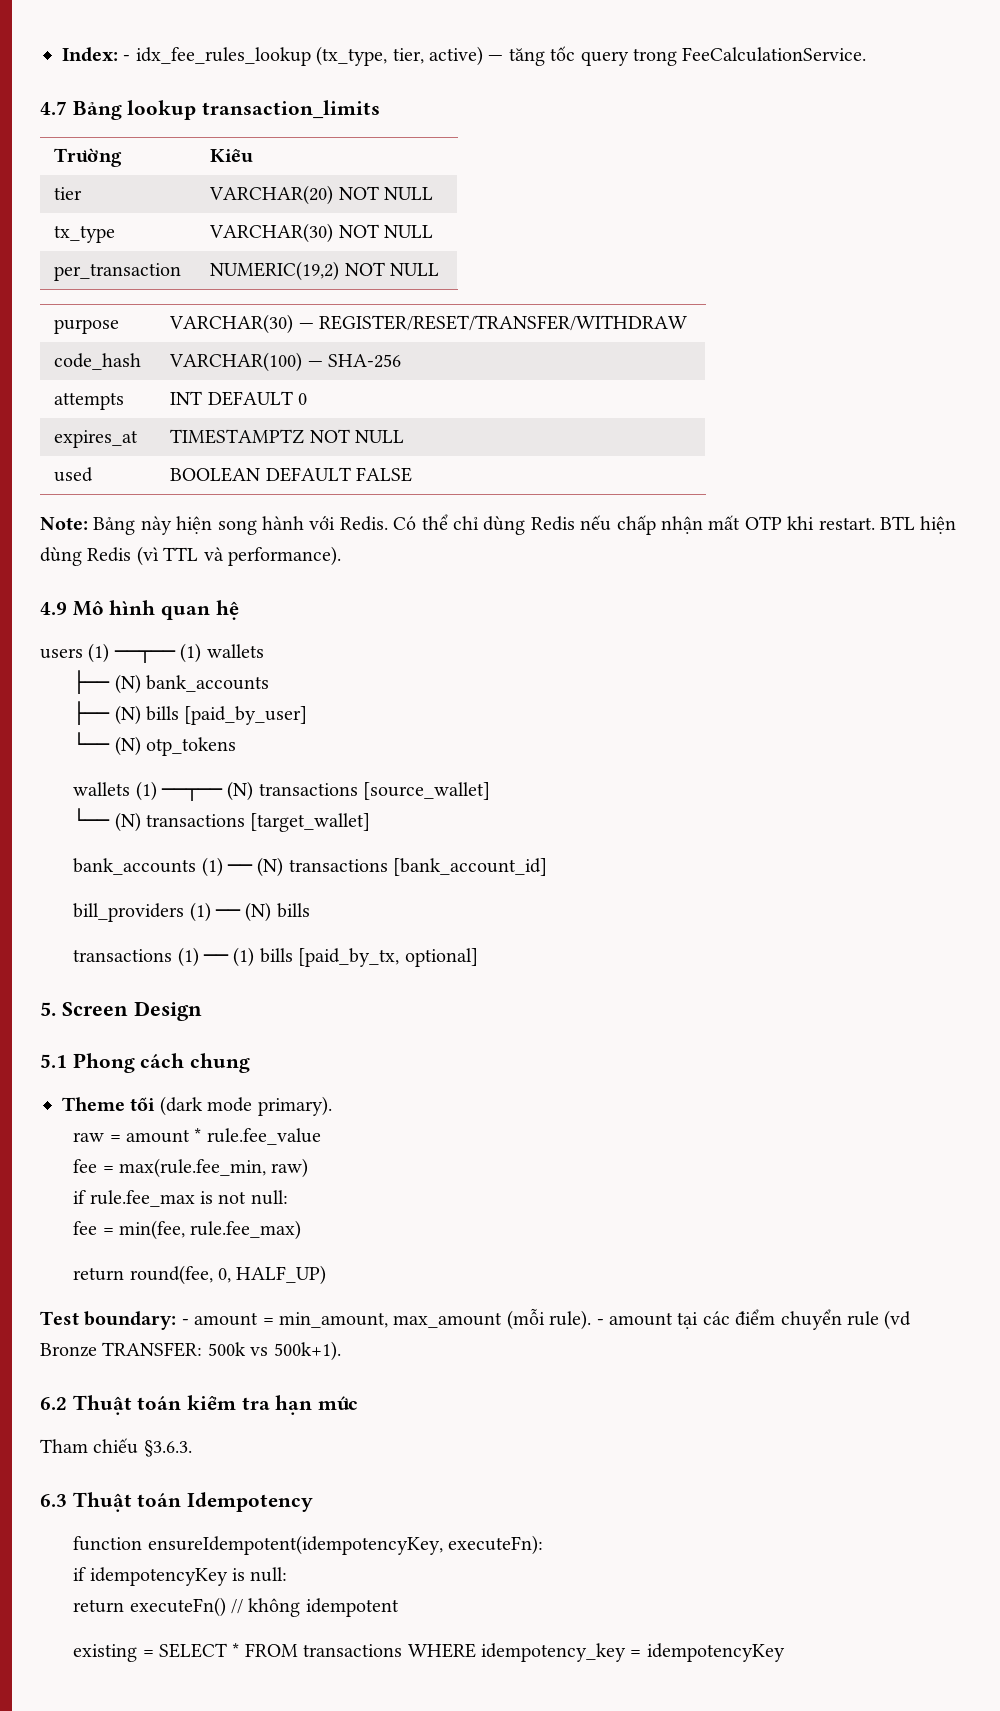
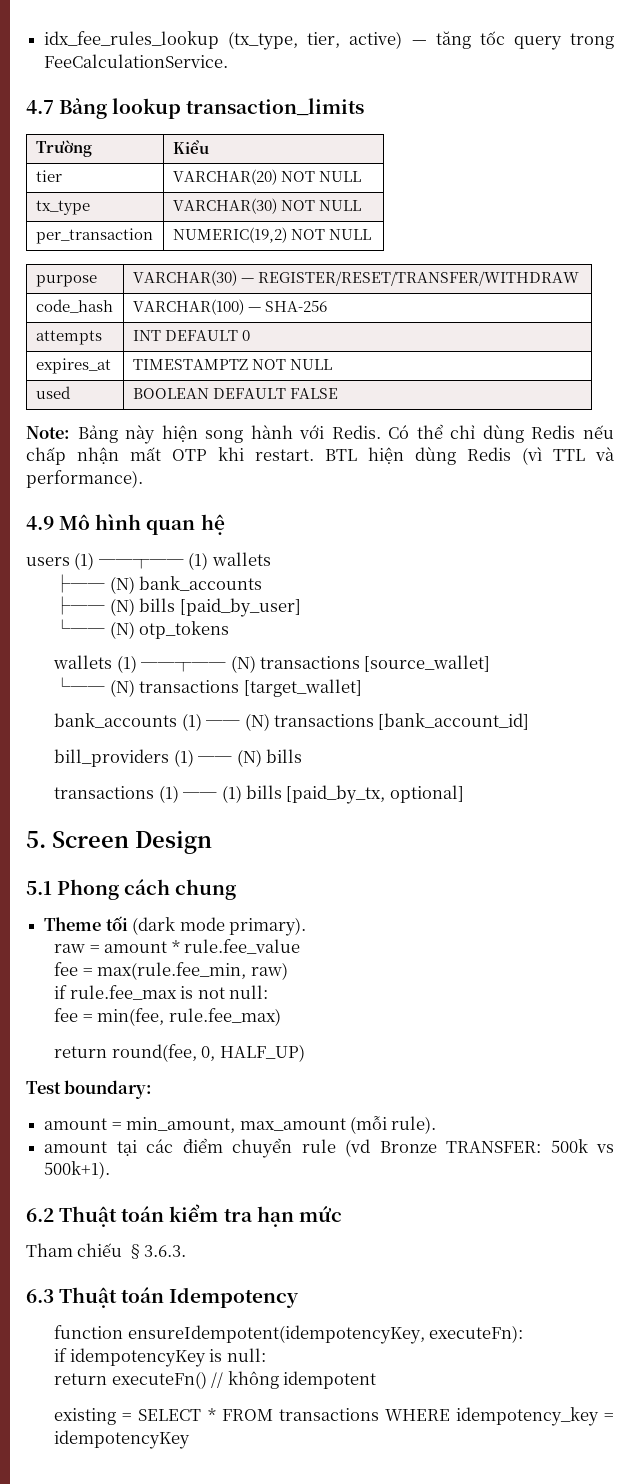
[62,47,131,62] Index: - -> (44, 40) none
[181,1319,189,1325] - -> (153, 1089) //
[596,1319,604,1325] - -> (437, 1125) //

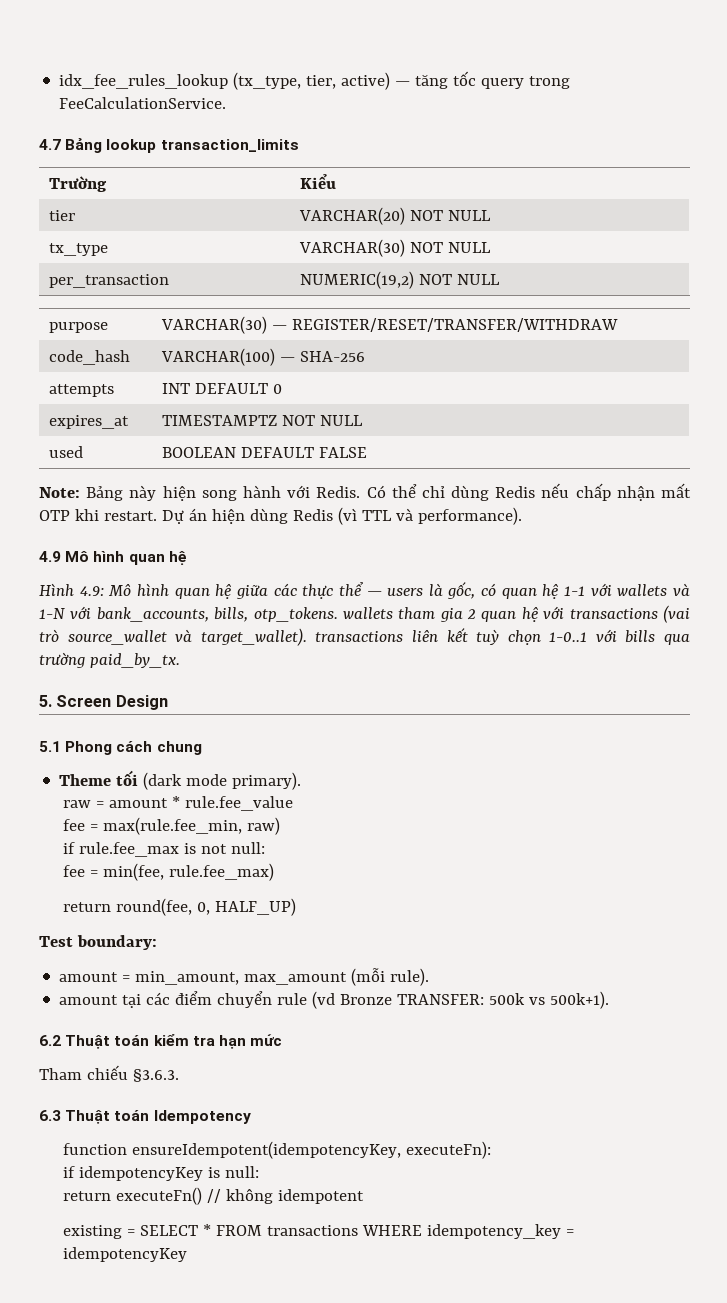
[325,449,357,461] BTL -> [161,508,207,524] Dự án
[26,552,271,570] [54,574,263,594] [54,596,301,617] [54,619,230,639] [53,655,491,673] [54,677,362,697] [54,713,530,731] [54,749,303,767] [54,785,464,804] users (1) ──┬── (1) wallets // ├── (N) bank_accounts // ├── (N) bills [paid_by_user] // └── (N) otp_tokens // wallets (1) ──┬── (N) transactions [source_wallet] // └── (N) transactions [target_wallet] // bank_accounts (1) ── (N) transactions [bank_account_id] // bill_providers (1) ── (N) bills // transactions (1) ── (1) bills [paid_by_tx, optional] -> [39,582,690,599] [39,605,690,623] [39,628,690,646] [39,652,180,668] Hình 4.9: Mô hình quan hệ giữa các thực thể — users là gốc, có quan hệ 1-1 với wallets và 1-N với bank_accounts, bills, otp_tokens. wallets tham gia 2 quan hệ với transactions (vai trò source_wallet và target_wallet). transactions liên kết tuỳ chọn 1-0..1 với bills qua trường paid_by_tx.

